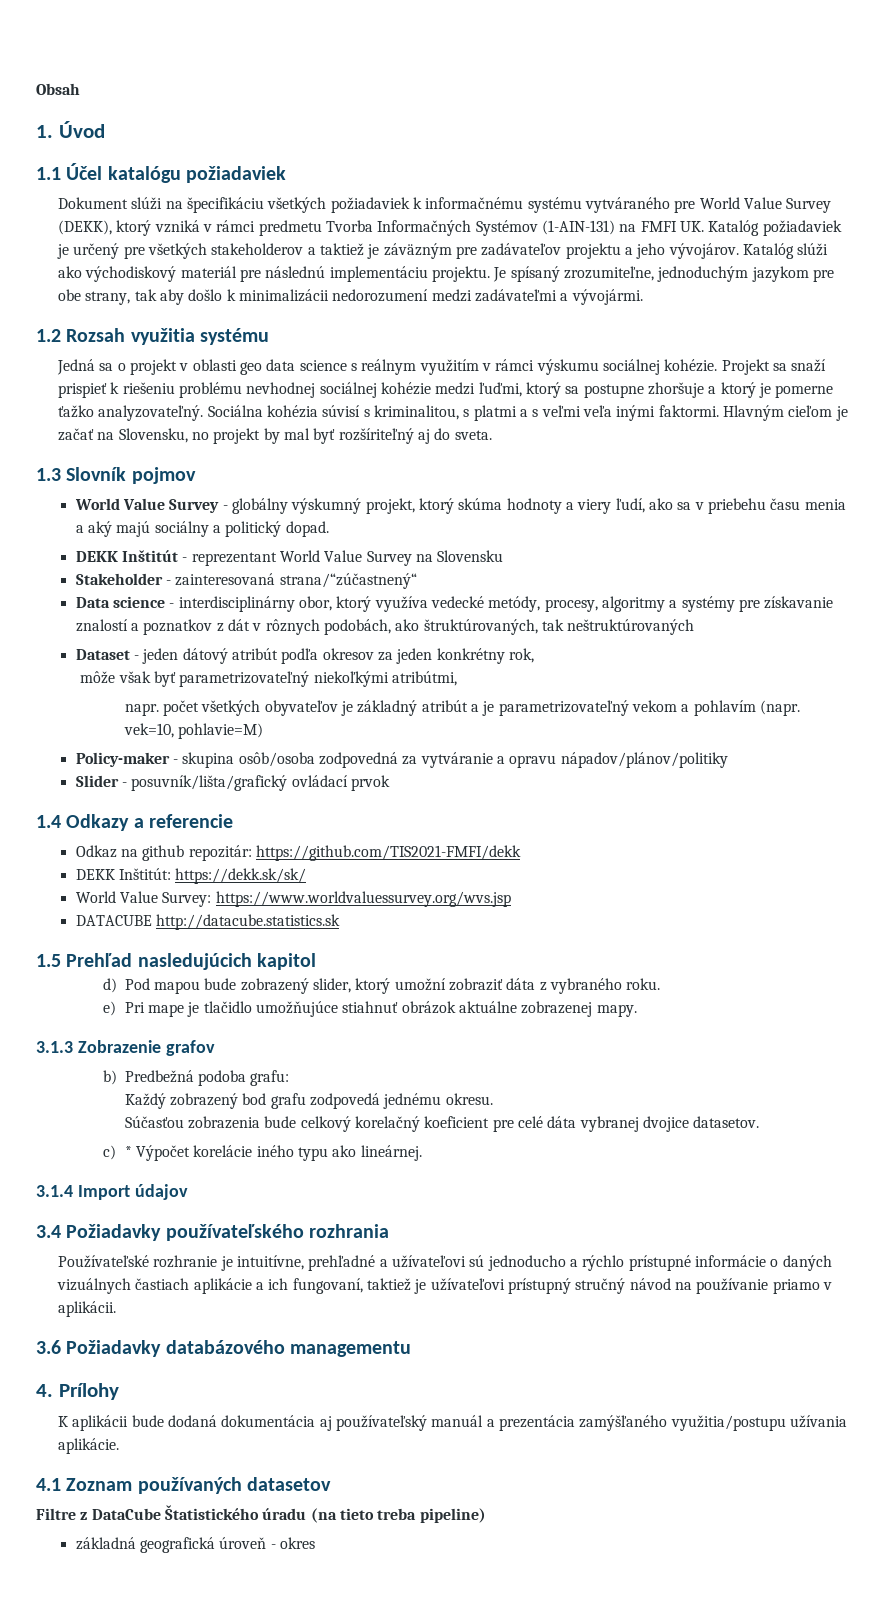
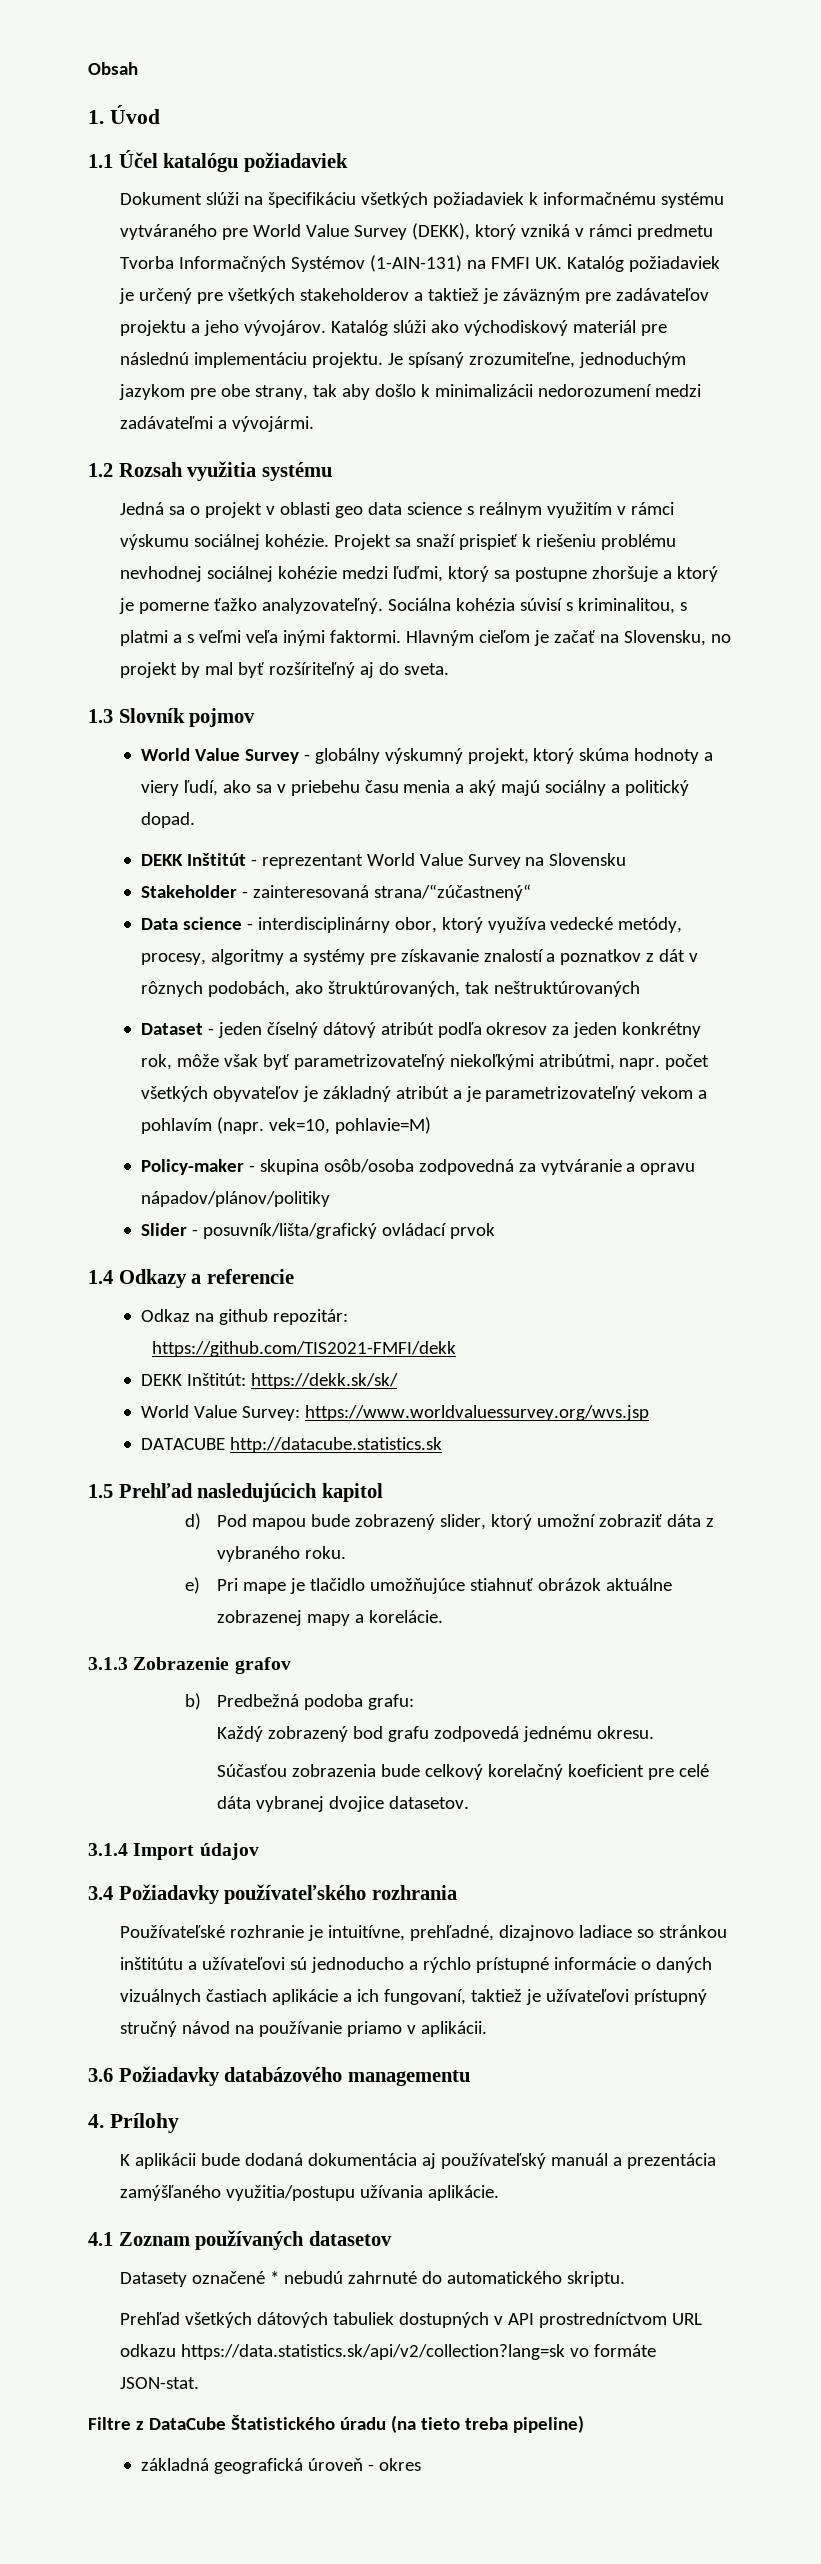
(179, 656) none -> [266,1022,318,1038] číselný
(534, 655) // -> (172, 1062) none
(457, 678) // -> (615, 1062) none
(252, 853) none -> (348, 1317) //
[596,1004,637,1017] mapy. -> [306,1610,443,1626] mapy a korelácie.
[102,1145,422,1161] // c) * Výpočet korelácie iného typu ako lineárnej. -> (469, 1802) none
[308,1255,376,1271] prehľadné -> [410,1925,728,1941] [120,1957,184,1970] prehľadné, dizajnovo ladiace so stránkou inštitútu
(331, 1484) none -> [120,2271,626,2287] [120,2312,703,2328] [120,2344,657,2360] [120,2377,200,2389] // Datasety označené * nebudú zahrnuté do automatického skriptu. // Prehľad všetkých dátových tabuliek dostupných v API prostredníctvom URL odkazu https://data.statistics.sk/api/v2/collection?lang=sk vo formáte JSON-stat.

